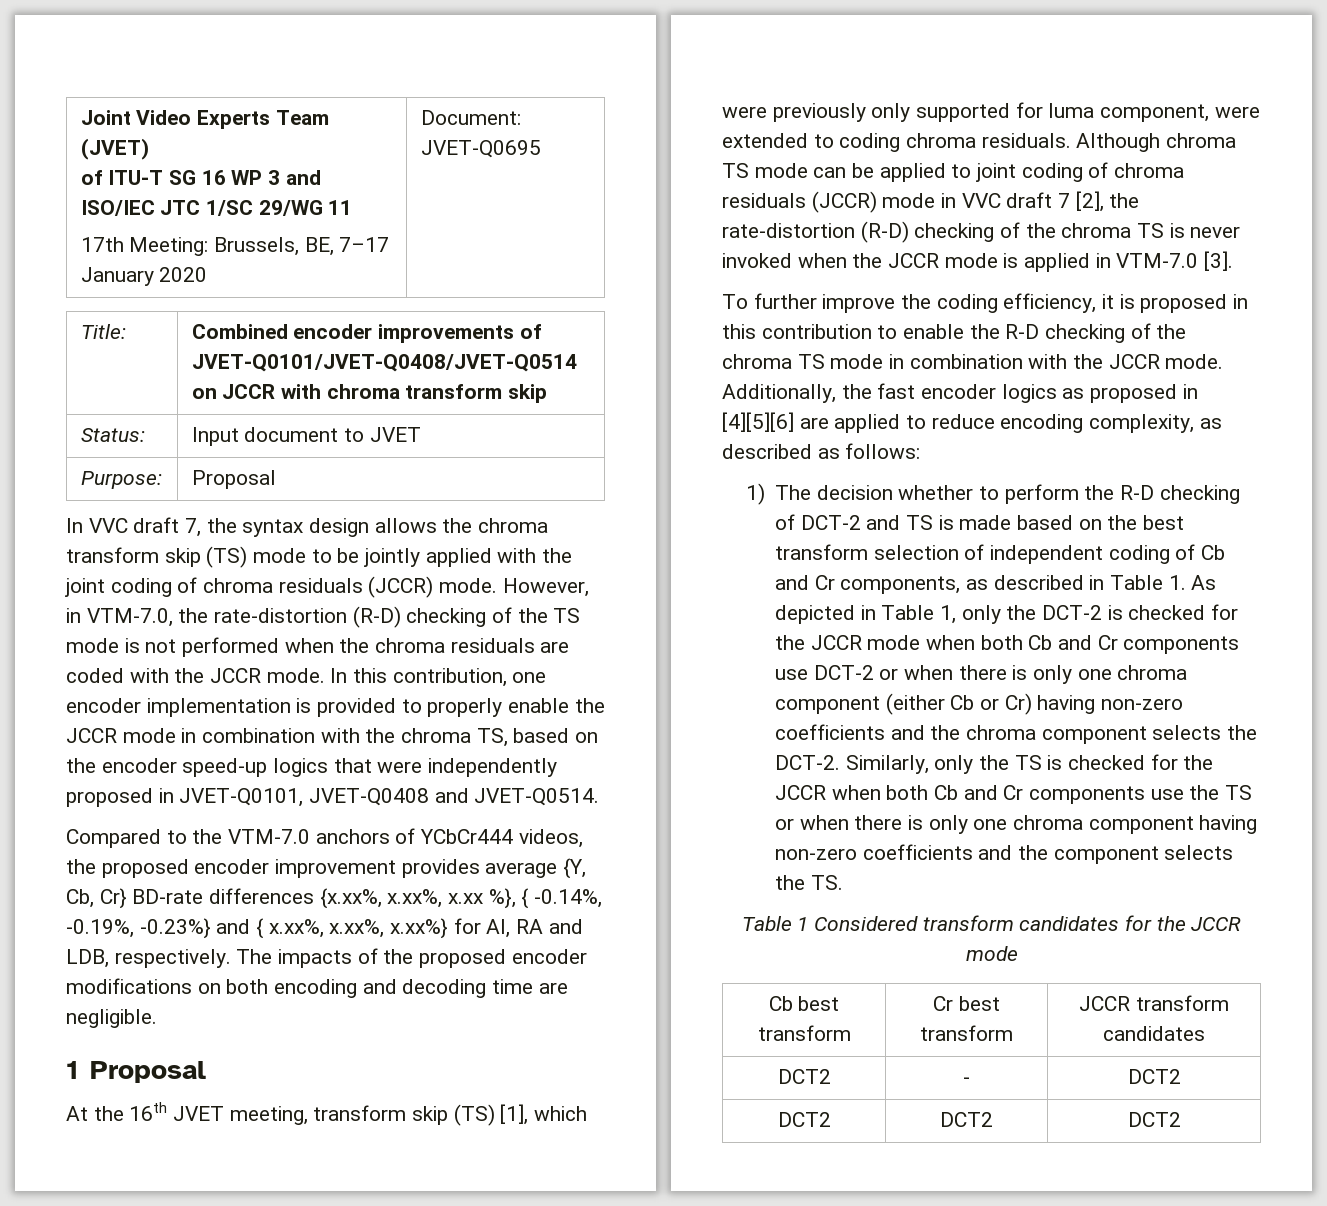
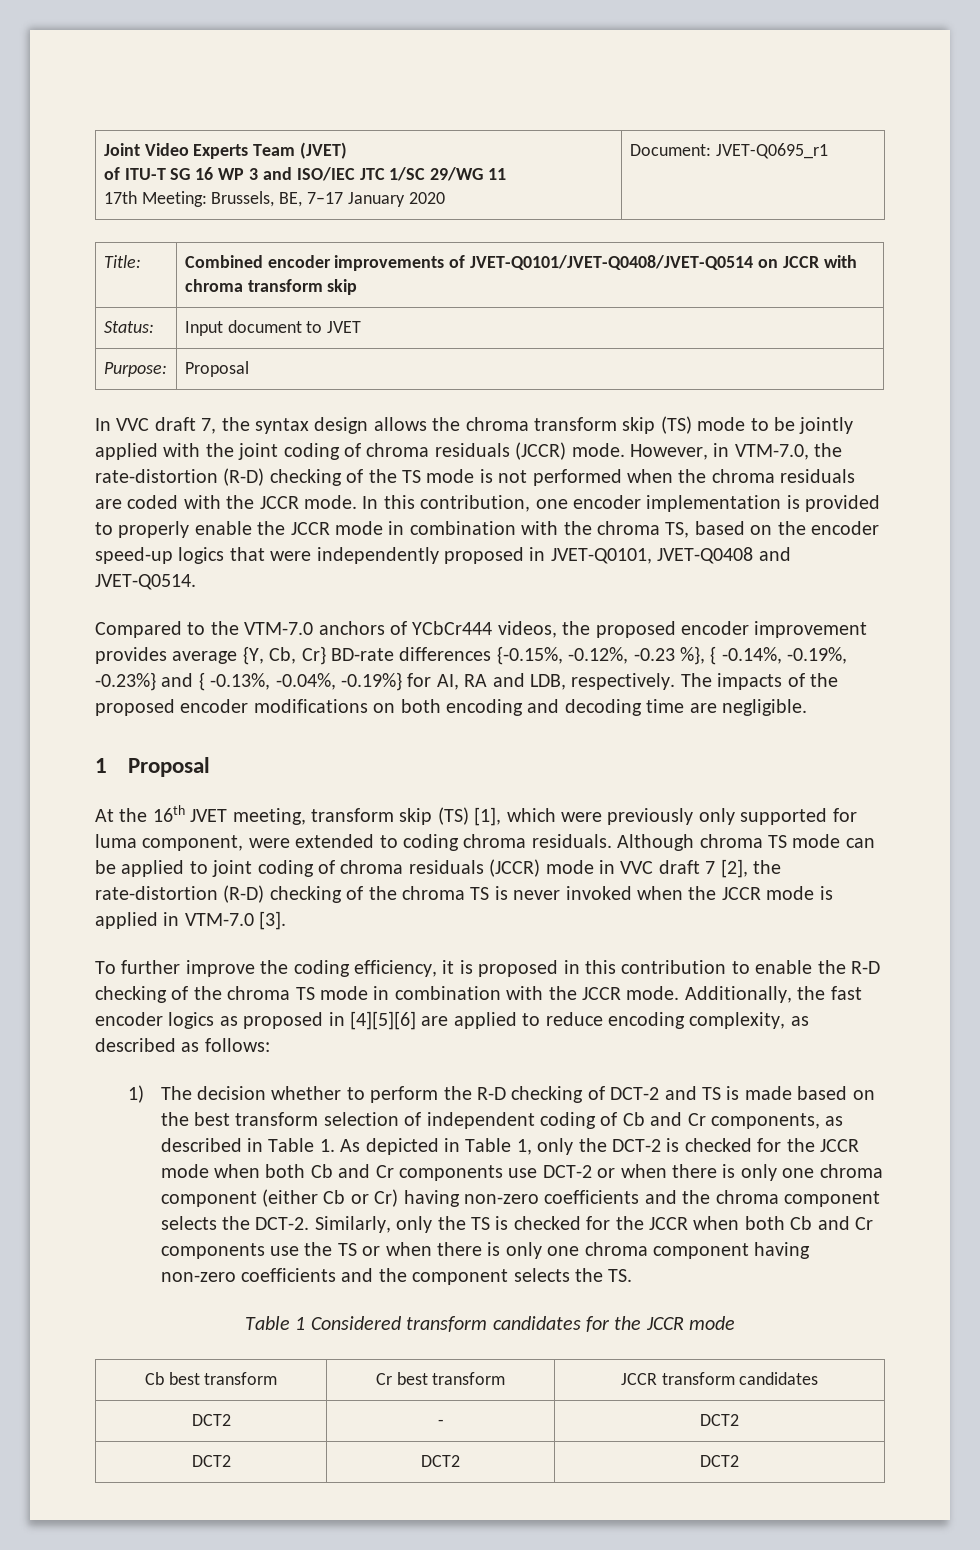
[420,140,541,158] JVET-Q0695 -> [715,143,828,159] JVET-Q0695_r1
[319,888,484,909] {x.xx%, x.xx%, x.xx -> [496,646,675,665] {-0.15%, -0.12%, -0.23
[268,918,449,939] x.xx%, x.xx%, x.xx%} -> [210,672,402,691] -0.13%, -0.04%, -0.19%}

